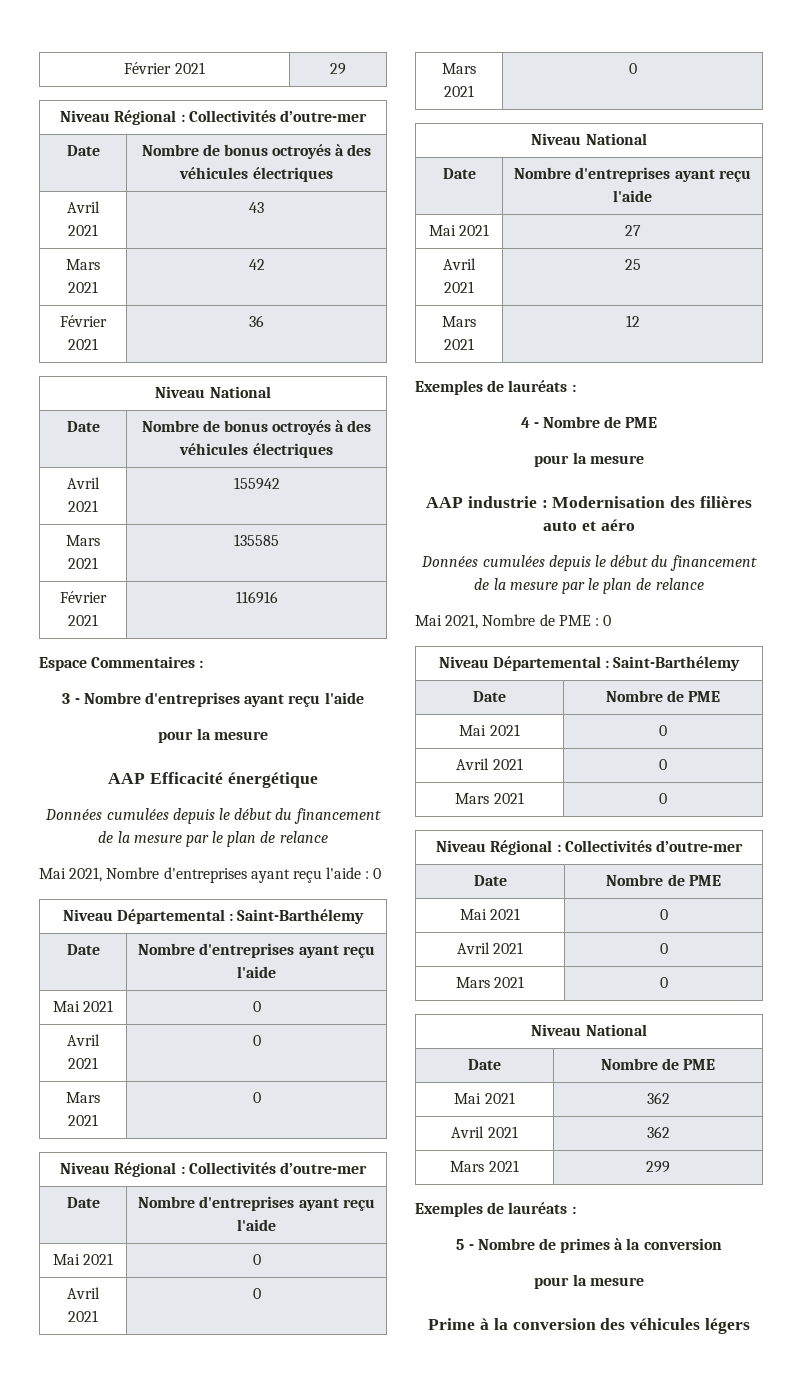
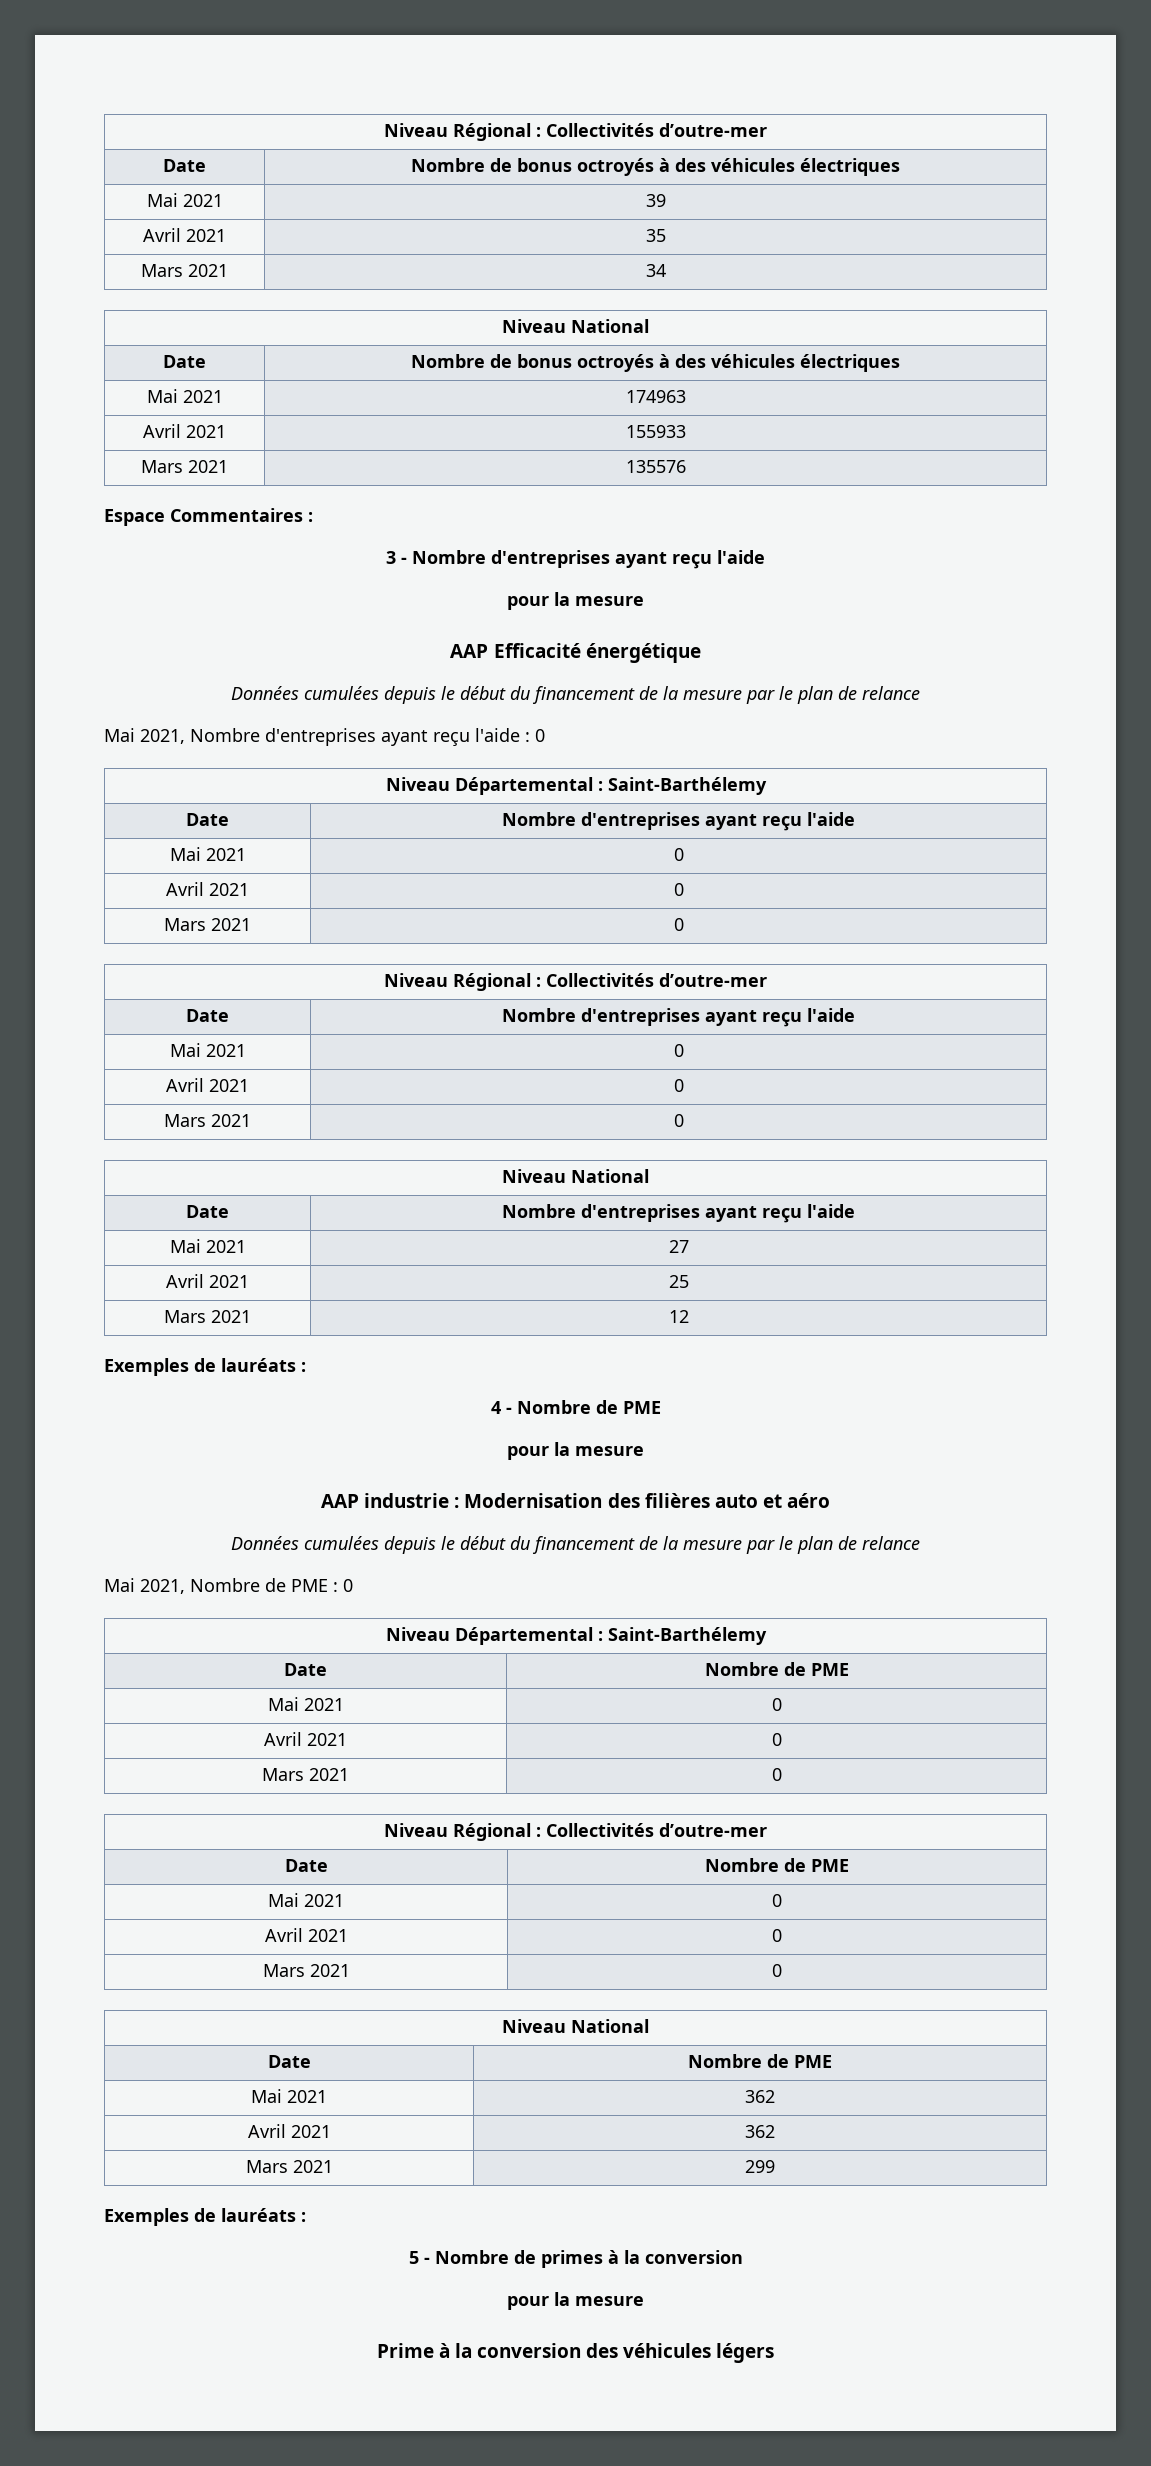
[124,62,205,74] [330,63,346,75] Février 2021 | 29 // -> (384, 130) none
[67,201,100,213] [68,224,98,236] [249,202,264,213] [66,259,100,270] [68,281,98,293] [248,259,265,270] [60,315,107,327] [68,338,98,350] [249,315,264,327] // Avril 2021 | 43 // Mars 2021 | 42 // Février 2021 | 36 -> [146,193,223,207] [645,194,666,207] [143,228,226,242] [645,229,666,242] [141,264,228,277] [645,264,666,277] // Mai 2021 | 39 // Avril 2021 | 35 // Mars 2021 | 34
[67,477,100,489] [68,500,98,512] [233,477,280,490] [66,535,100,546] [68,557,98,569] [234,534,279,546] [60,591,107,603] [68,614,98,626] [235,591,278,604] // Avril 2021 | 155942 // Mars 2021 | 135585 // Février 2021 | 116916 -> [146,389,223,403] [625,390,686,403] [143,424,226,438] [625,425,686,438] [141,460,228,473] [625,460,686,473] // Mai 2021 | 174963 // Avril 2021 | 155933 // Mars 2021 | 135576

